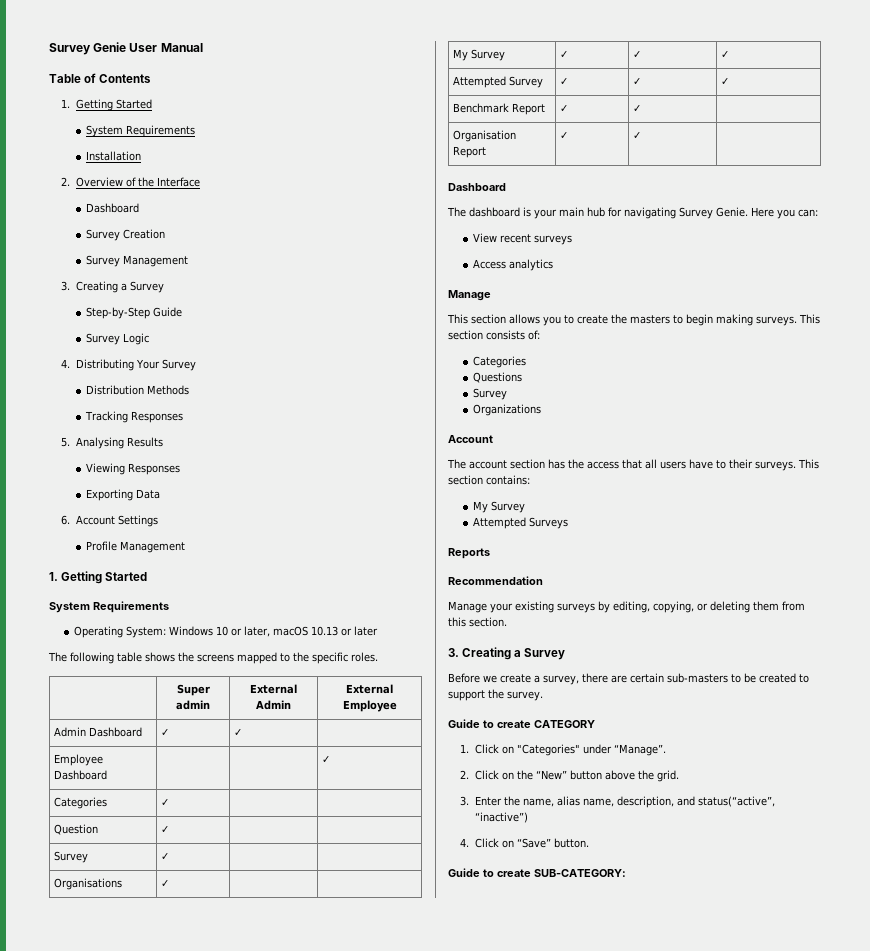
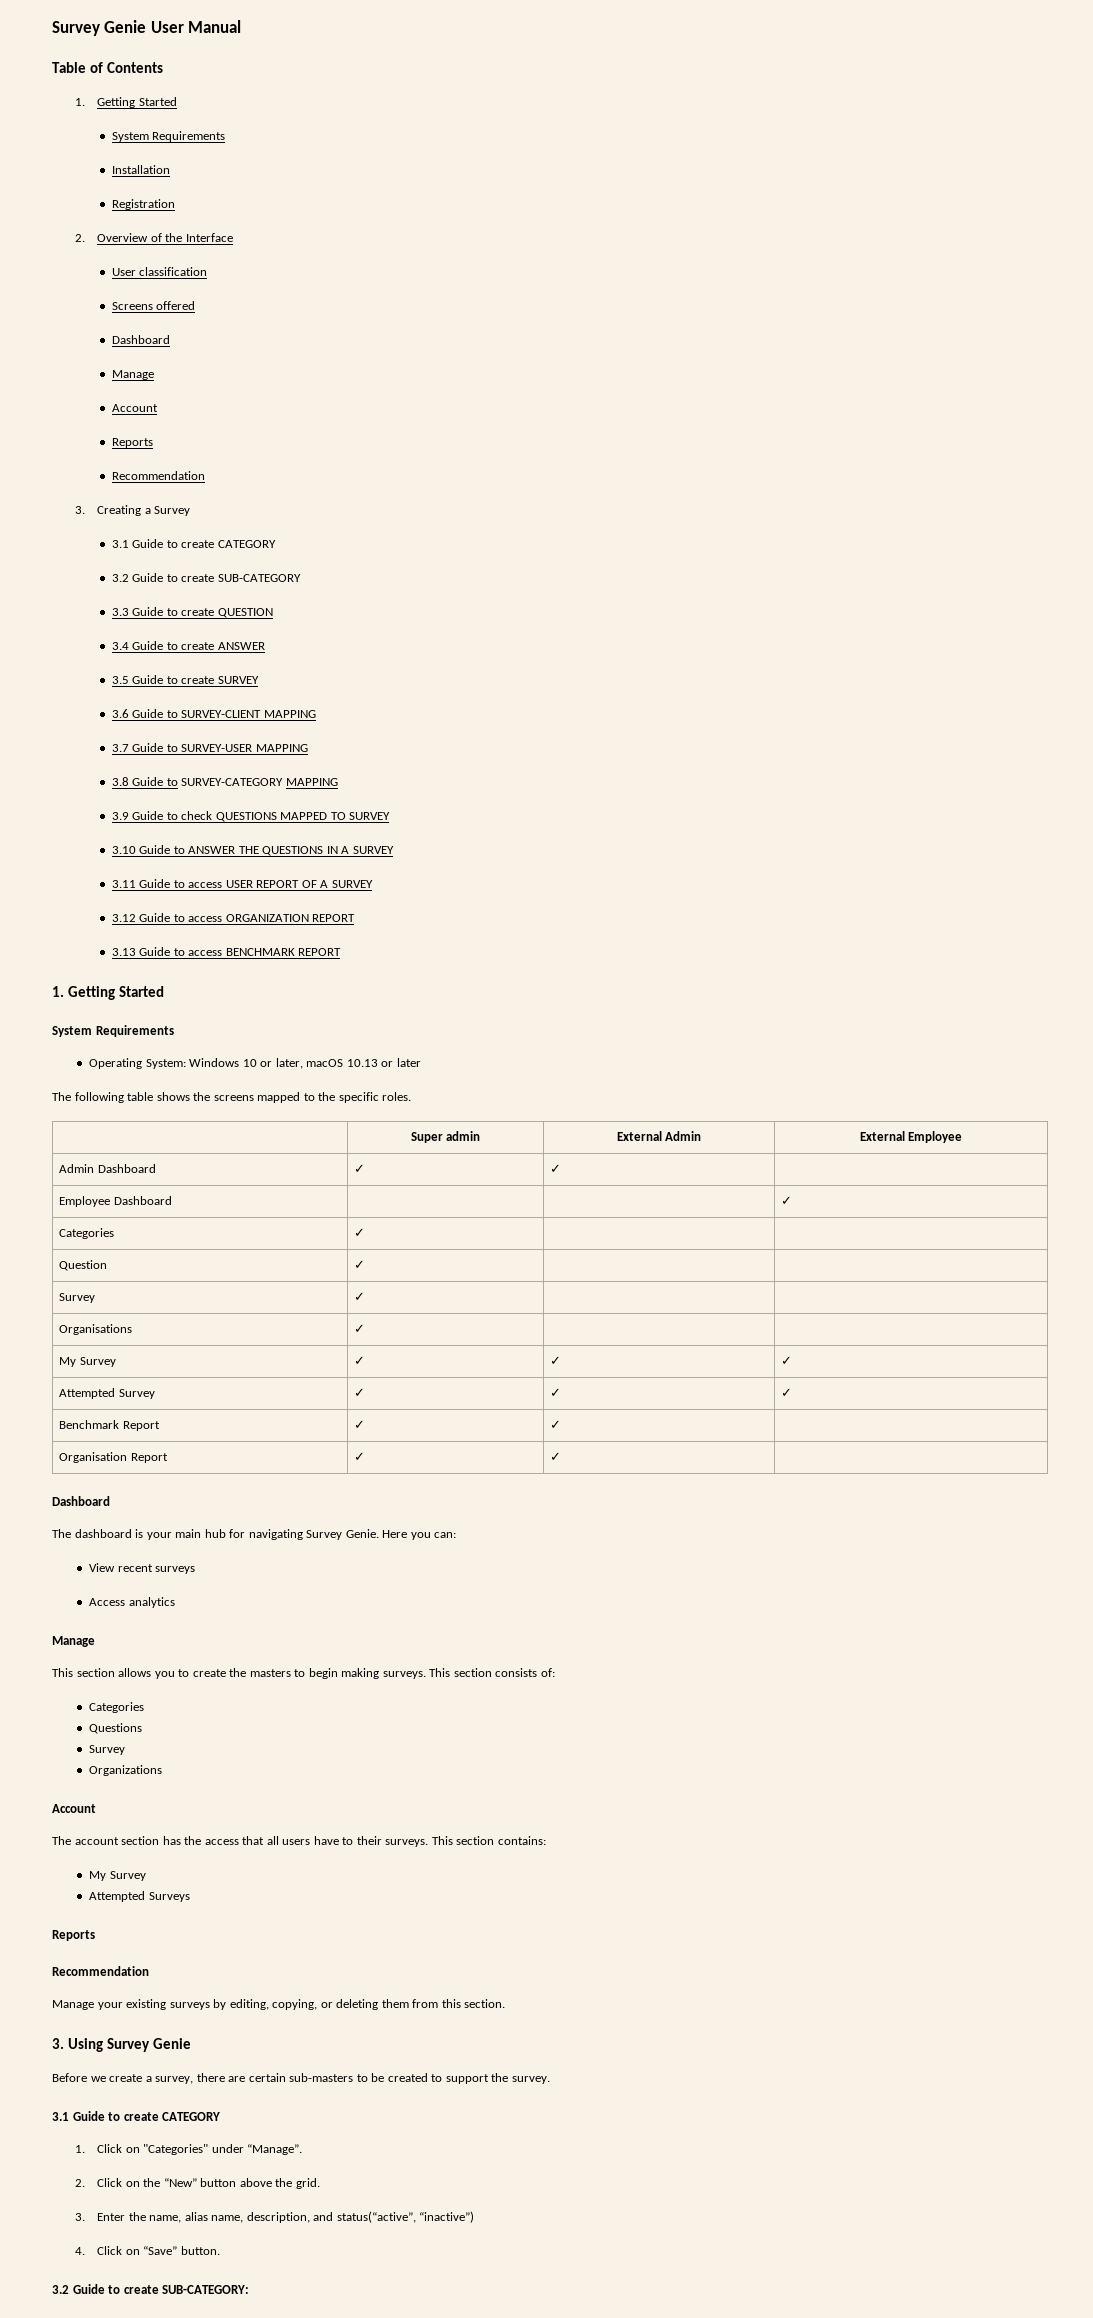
(141, 156) none -> [111,199,175,210] // Registration
[85,203,139,213] [85,229,165,241] [85,255,188,267] [61,281,164,293] [85,307,182,319] [85,333,149,345] [61,359,196,371] [85,385,189,395] [84,411,183,423] [61,437,163,449] [85,463,180,475] [85,489,160,501] [61,515,158,527] [85,541,185,553] Dashboard // Survey Creation // Survey Management // 3. Creating a Survey // Step-by-Step Guide // Survey Logic // 4. Distributing Your Survey // Distribution Methods // Tracking Responses // 5. Analysing Results // Viewing Responses // Exporting Data // 6. Account Settings // Profile Management -> [111,267,208,276] [111,301,196,310] [111,335,170,344] [111,370,154,380] [111,404,158,412] [111,438,153,448] [111,471,205,480] [74,505,191,516] [111,539,276,548] [111,573,301,582] [111,607,273,618] [111,641,265,650] [111,675,259,684] [111,709,316,718] [111,743,308,752] [111,777,338,786] [111,811,391,822] [111,845,394,856] [111,879,373,888] [111,913,356,922] [111,947,342,956] User classification // Screens offered // Dashboard // Manage // Account // Reports // Recommendation // 3. Creating a Survey // 3.1 Guide to create CATEGORY // 3.2 Guide to create SUB-CATEGORY // 3.3 Guide to create QUESTION // 3.4 Guide to create ANSWER // 3.5 Guide to create SURVEY // 3.6 Guide to SURVEY-CLIENT MAPPING // 3.7 Guide to SURVEY-USER MAPPING // 3.8 Guide to SURVEY-CATEGORY MAPPING // 3.9 Guide to check QUESTIONS MAPPED TO SURVEY // 3.10 Guide to ANSWER THE QUESTIONS IN A SURVEY // 3.11 Guide to access USER REPORT OF A SURVEY // 3.12 Guide to access ORGANIZATION REPORT // 3.13 Guide to access BENCHMARK REPORT
[462,647,566,660] Creating a Survey -> [67,2038,191,2052] Using Survey Genie
(543, 696) none -> [52,2112,69,2121] 3.1
(589, 843) none -> [52,2285,69,2294] 3.2

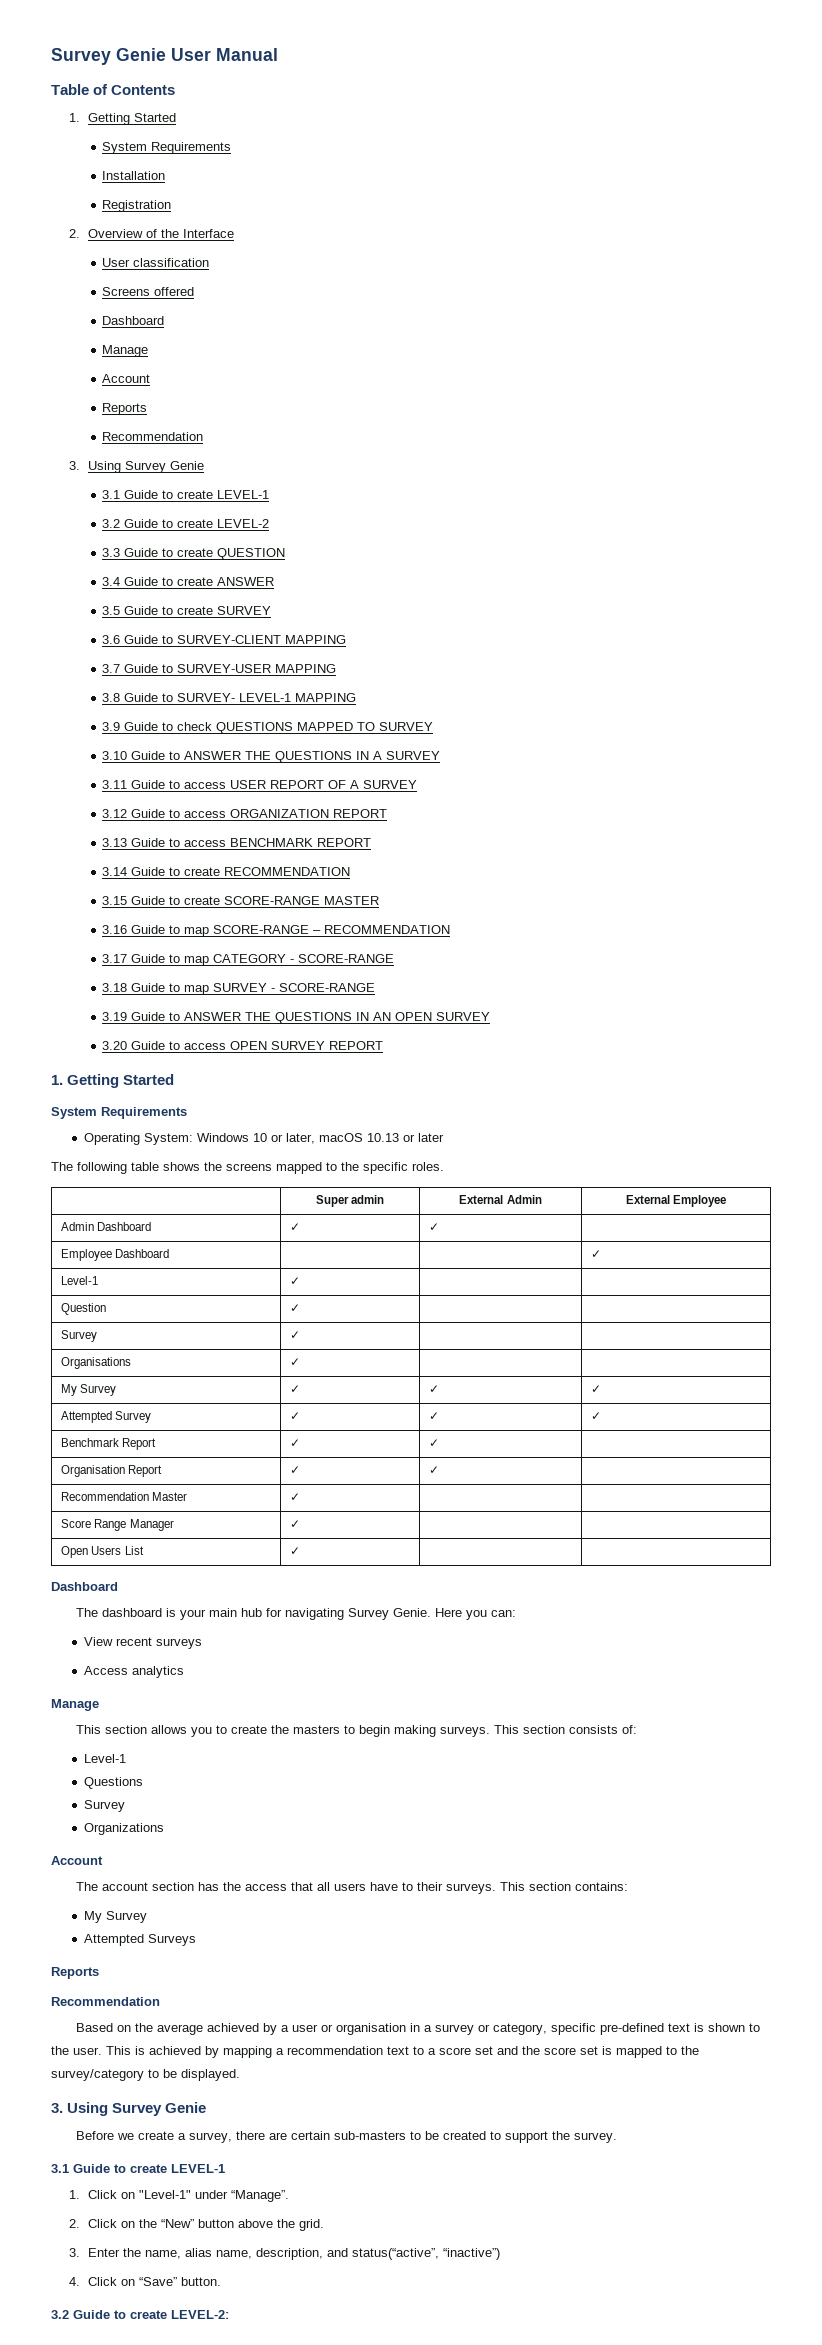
[97,505,191,516] [111,539,276,548] [111,573,301,582] Creating a Survey // 3.1 Guide to create CATEGORY // 3.2 Guide to create SUB-CATEGORY -> [87,461,204,473] [102,490,270,499] [102,519,270,528] Using Survey Genie // 3.1 Guide to create LEVEL-1 // 3.2 Guide to create LEVEL-2
[181,778,284,786] SURVEY-CATEGORY -> [177,693,292,702] SURVEY- LEVEL-1
(342, 952) none -> [102,867,351,876] [102,896,380,905] [102,925,451,937] [102,954,395,966] [102,983,376,995] [102,1012,491,1024] [102,1041,384,1050] // 3.14 Guide to create RECOMMENDATION // 3.15 Guide to create SCORE-RANGE MASTER // 3.16 Guide to map SCORE-RANGE – RECOMMENDATION // 3.17 Guide to map CATEGORY - SCORE-RANGE // 3.18 Guide to map SURVEY - SCORE-RANGE // 3.19 Guide to ANSWER THE QUESTIONS IN AN OPEN SURVEY // 3.20 Guide to access OPEN SURVEY REPORT
[59,1228,115,1239] Categories -> [61,1276,99,1285] Level-1
(562, 1456) none -> [61,1492,188,1501] [290,1493,301,1501] [61,1519,174,1531] [290,1520,301,1528] [61,1546,144,1558] [290,1547,301,1555] // Recommendation Master | ✓ | | // Score Range Manager | ✓ | | // Open Users List | ✓ | |
[88,1702,144,1713] Categories -> [83,1754,126,1763] Level-1
[52,1999,506,2010] Manage your existing surveys by editing, copying, or deleting them from this section. -> [75,2023,760,2035] [51,2046,699,2058] [51,2069,240,2081] Based on the average achieved by a user or organisation in a survey or category, specific pre-defined text is shown to the user. This is achieved by mapping a recommendation text to a score set and the score set is mapped to the survey/category to be displayed.
[162,2112,221,2121] CATEGORY -> [171,2164,225,2173] LEVEL-1
[143,2144,209,2155] "Categories" -> [138,2190,191,2199] "Level-1"
[162,2285,250,2294] SUB-CATEGORY: -> [171,2310,229,2319] LEVEL-2:

